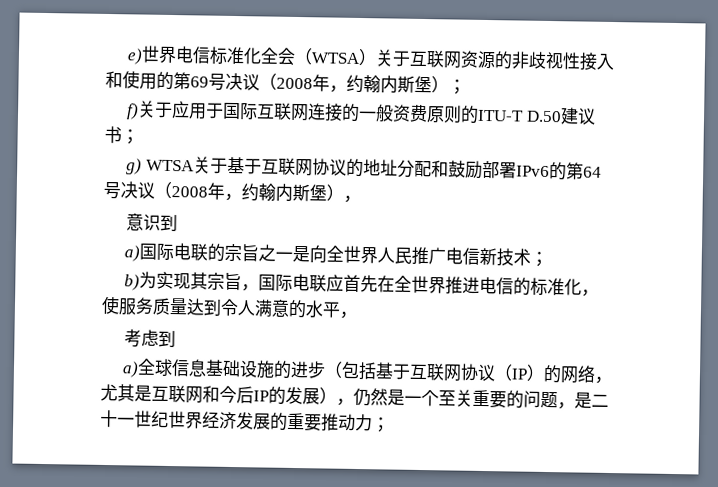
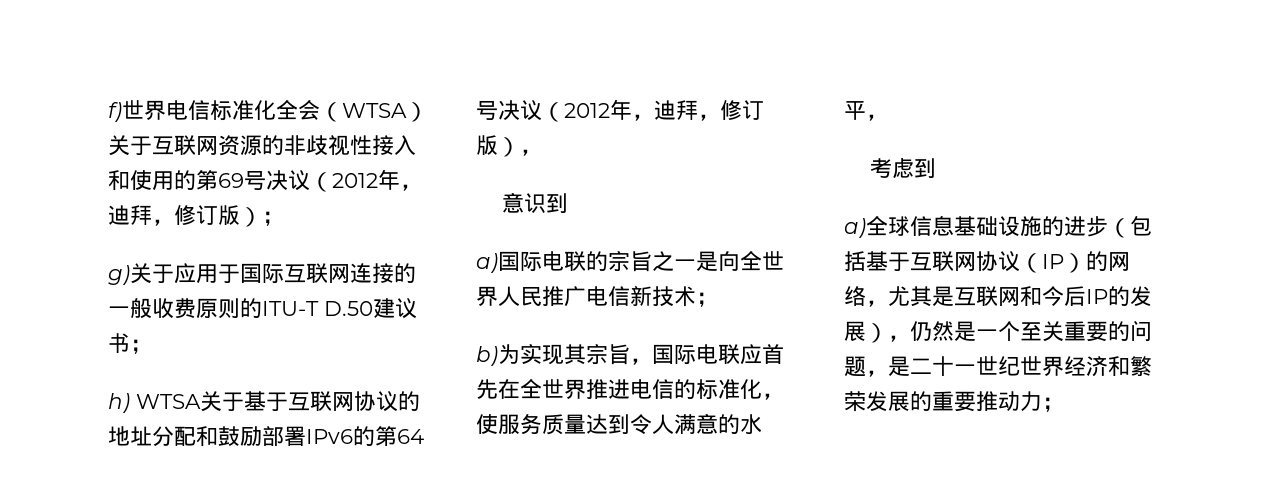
[127,48,144,65] e) -> [108,102,122,122] f)
[276,74,432,94] 2008年，约翰内斯堡 -> [332,169,422,191] [108,205,240,226] 2012年，迪拜，修订版
[126,103,140,120] f) -> [108,265,130,285] g)
[392,104,412,122] 资 -> [152,298,174,319] 收
[126,158,143,175] g) -> [108,393,130,413] h)
[171,182,327,202] 2008年，约翰内斯堡 -> [564,99,764,121] [476,135,498,155] 2012年，迪拜，修订版
(237, 420) none -> [1108,356,1152,377] [844,391,866,412] 和繁荣

